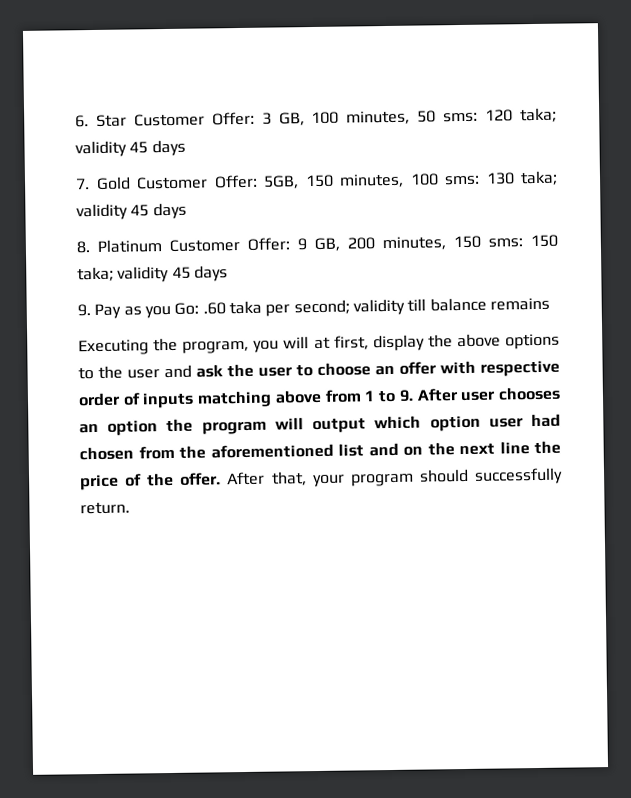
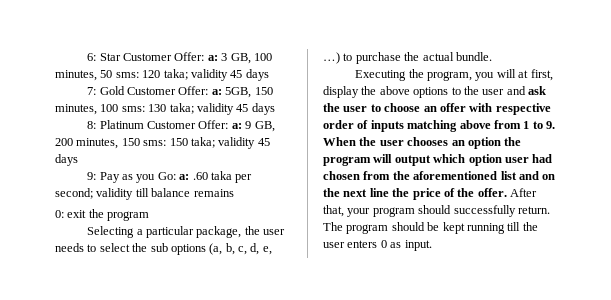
[75,115,89,128] 6. -> [87,53,97,61] 6:
(255, 118) none -> [207,55,218,61] a:
[75,178,90,190] 7. -> [87,87,97,95] 7:
(258, 181) none -> [211,89,222,95] a:
[76,241,90,254] 8. -> [87,121,97,129] 8:
(290, 244) none -> [231,123,242,129] a:
[77,304,91,317] 9. -> [87,172,97,180] 9:
(200, 308) none -> [179,174,190,180] a:
(550, 304) none -> [55,209,150,221] [87,226,286,238] [55,243,272,255] [323,52,492,64] // 0: exit the program // Selecting a particular package, the user needs to select the sub options (a, b, c, d, e, …) to purchase the actual bundle.
[416,388,459,402] After -> [323,137,377,146] When the
(130, 508) none -> [323,222,538,234] [323,240,432,251] The program should be kept running till the user enters 0 as input.

